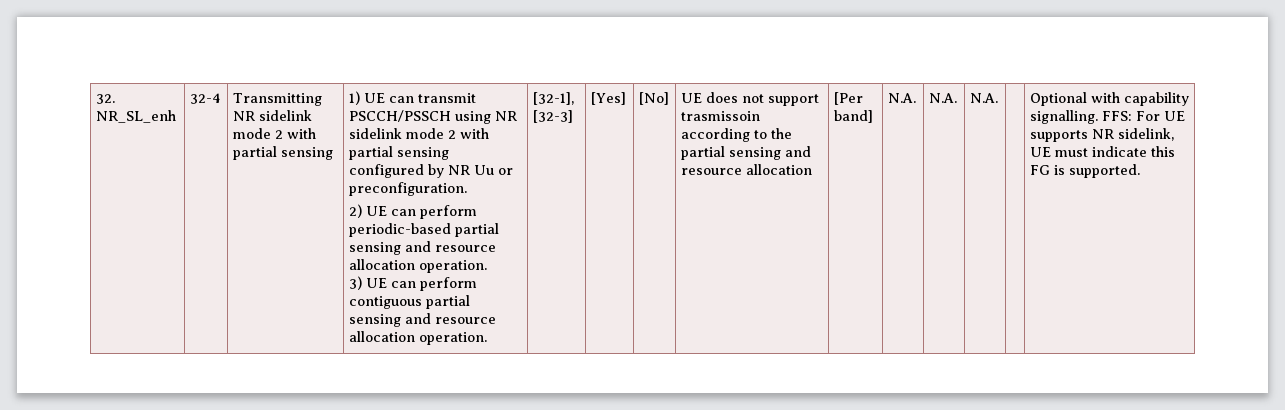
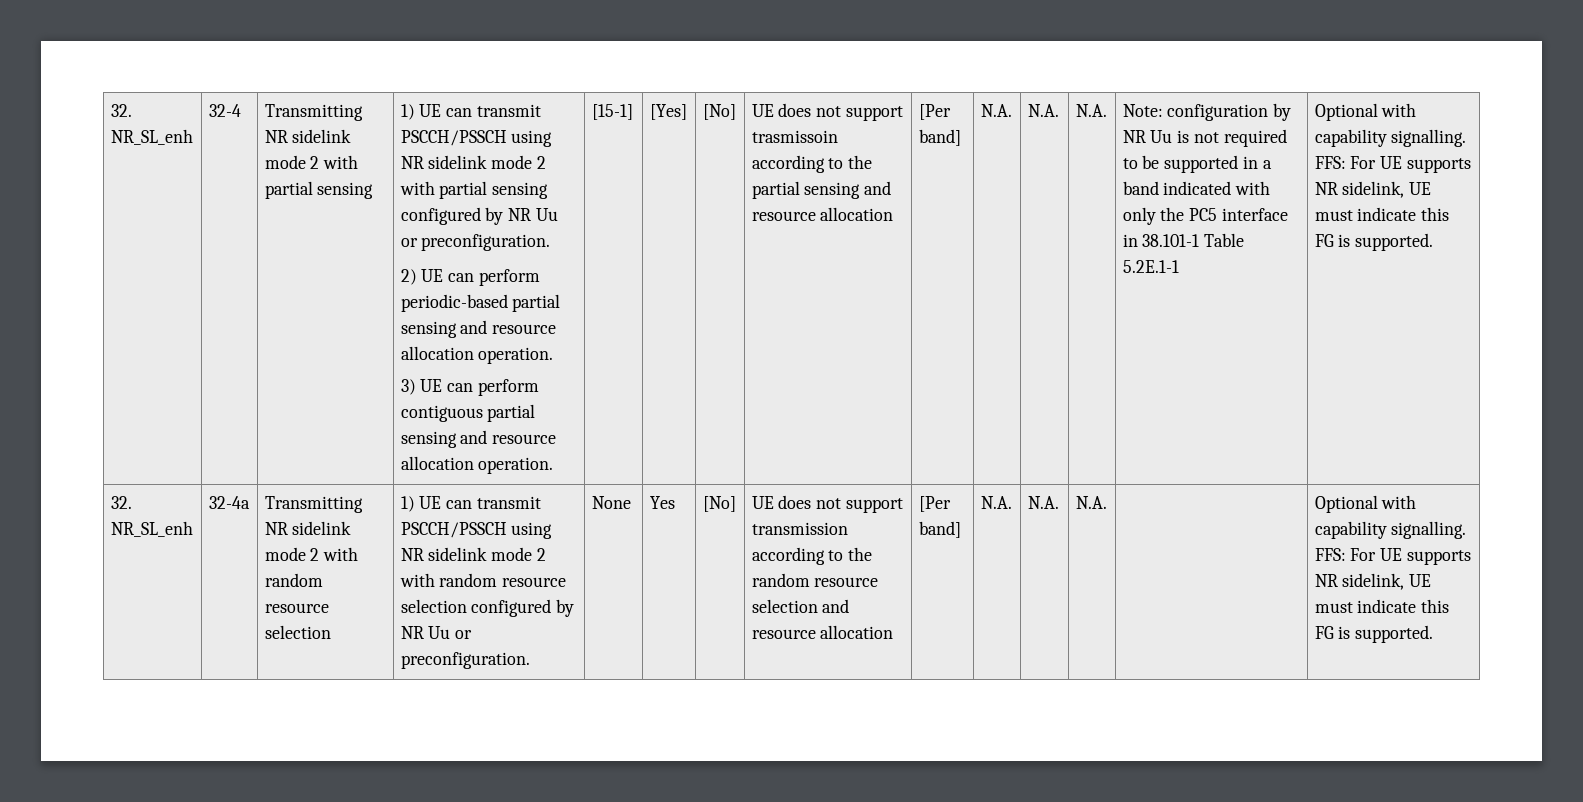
[532,92,574,105] [532,110,573,123] [32-1], [32-3] -> [591,104,633,120] [15-1]
(998, 98) none -> [1122,103,1292,121] [1122,129,1287,147] [1122,155,1272,173] [1122,181,1271,195] [1122,207,1288,225] [1122,233,1245,247] [1122,260,1179,273] [1314,103,1417,121] [1314,129,1467,147] [1314,156,1471,173] [1314,181,1432,198] [1314,207,1450,221] [1314,233,1434,251] [110,496,132,509] [110,521,193,537] [208,496,250,509] [264,496,363,513] [264,521,352,535] [264,547,359,561] [264,573,323,587] [264,603,329,613] [264,625,331,639] [400,496,541,512] [400,522,553,539] [400,547,546,561] [399,573,567,587] [400,599,575,617] [400,626,473,639] [400,652,530,669] [591,496,631,509] [649,496,675,509] [702,496,736,512] [751,495,903,513] [751,522,848,535] [751,547,873,565] [751,573,879,587] [751,599,850,613] [751,625,894,639] [918,496,951,512] [918,521,961,538] [980,496,1012,509] [1027,496,1059,509] [1075,496,1107,509] | Note: configuration by NR Uu is not required to be supported in a band indicated with only the PC5 interface in 38.101-1 Table 5.2E.1-1 | Optional with capability signalling. FFS: For UE supports NR sidelink, UE must indicate this FG is supported. // 32. NR_SL_enh | 32-4a | Transmitting NR sidelink mode 2 with random resource selection | 1) UE can transmit PSCCH/PSSCH using NR sidelink mode 2 with random resource selection configured by NR Uu or preconfiguration. | None | Yes | [No] | UE does not support transmission according to the random resource selection and resource allocation | [Per band] | N.A. | N.A. | N.A.

